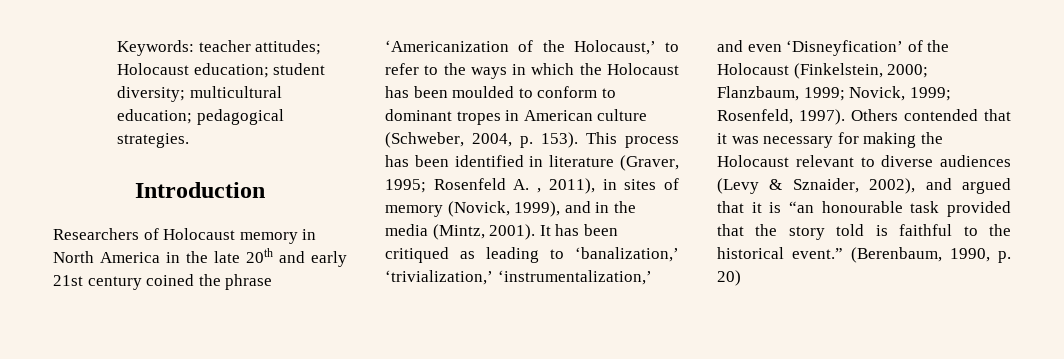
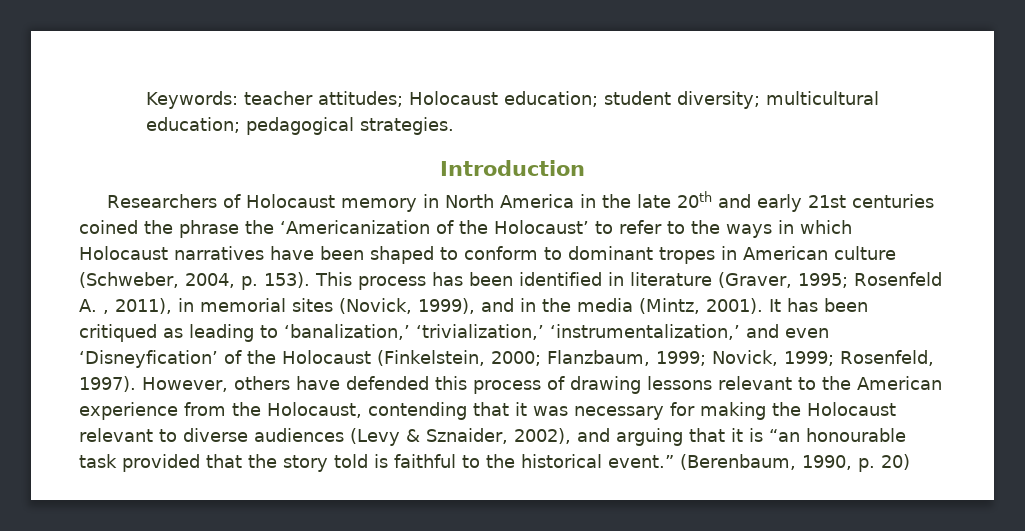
[87,276,142,290] century -> [852,194,935,208] centuries
(273, 282) none -> [245,220,274,234] the
[573,40,656,55] Holocaust,’ -> [494,220,589,234] Holocaust’
[579,63,679,75] [385,86,515,98] the Holocaust has been moulded -> [79,246,434,264] Holocaust narratives have been shaped
[624,178,679,190] [385,205,443,217] sites of memory -> [200,298,333,312] memorial sites
[851,109,978,121] Others contended -> [142,376,942,394] [79,402,467,420] However, others have defended this process of drawing lessons relevant to the American experience from the Holocaust, contending
[962,178,1011,194] argued -> [616,428,683,446] arguing

